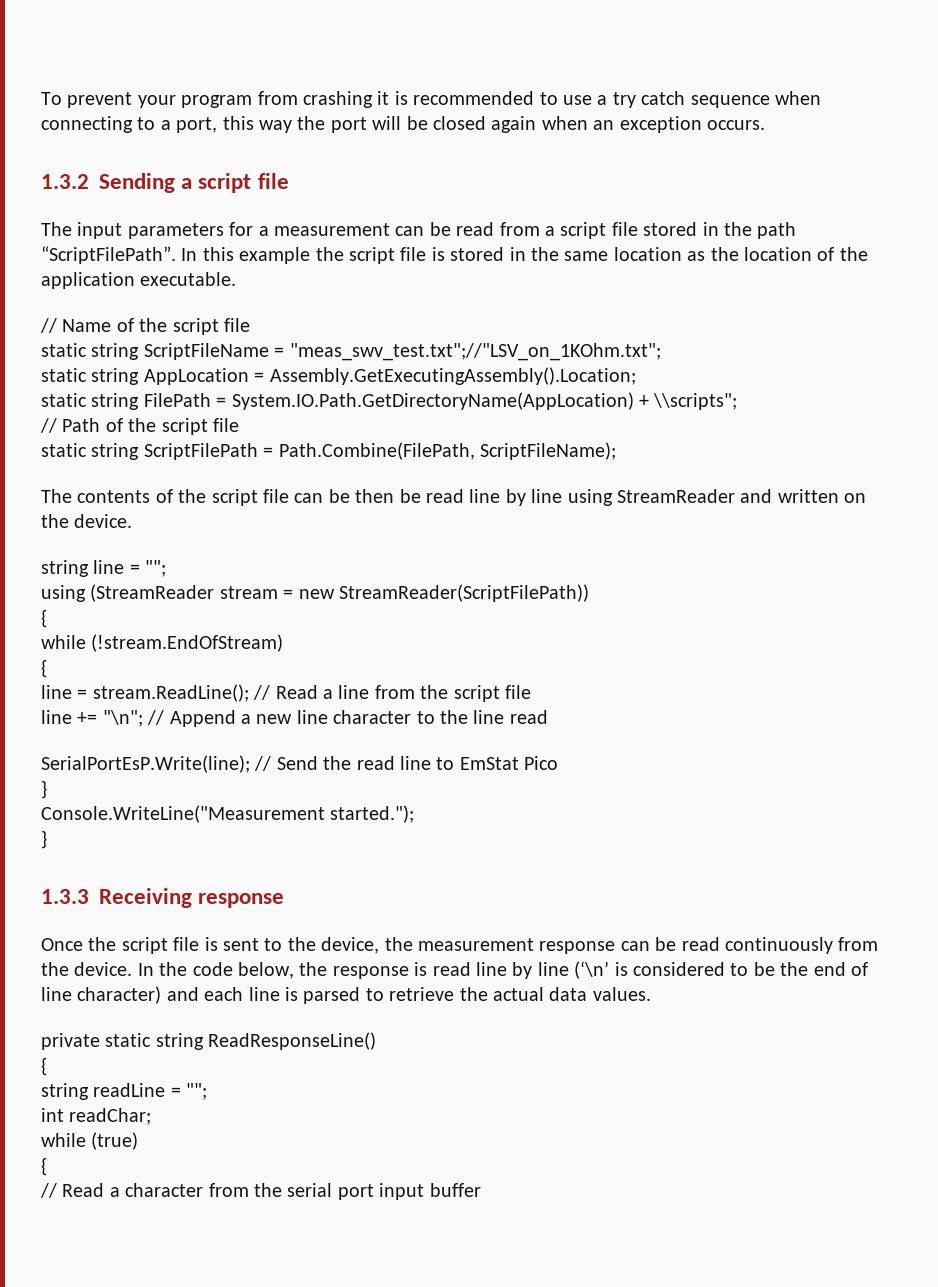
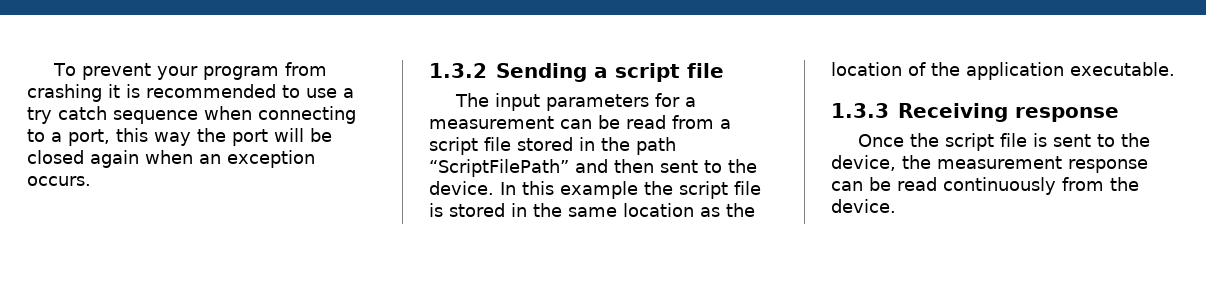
[41,246,176,264] “ScriptFilePath”. -> [429,159,757,177] [429,181,494,195] “ScriptFilePath” and then sent to the device.
[40,318,251,335] [41,343,661,361] [41,367,636,385] [41,392,738,410] [40,418,240,435] [41,442,616,460] [41,489,867,506] [41,514,133,528] [41,560,167,577] [41,584,589,602] [41,609,47,628] [41,634,284,652] [41,659,47,678] [41,684,531,702] [41,710,548,727] [41,755,559,773] [41,780,47,799] [41,805,415,823] [41,830,47,849] // // Name of the script file // static string ScriptFileName = "meas_swv_test.txt";//"LSV_on_1KOhm.txt"; // static string AppLocation = Assembly.GetExecutingAssembly().Location; // static string FilePath = System.IO.Path.GetDirectoryName(AppLocation) + \\scripts"; // // Path of the script file // static string ScriptFilePath = Path.Combine(FilePath, ScriptFileName); // The contents of the script file can be then be read line by line using StreamReader and written on the device. // string line = ""; // using (StreamReader stream = new StreamReader(ScriptFilePath)) // { // while (!stream.EndOfStream) // { // line = stream.ReadLine(); // Read a line from the script file // line += "\n"; // Append a new line character to the line read // SerialPortEsP.Write(line); // Send the read line to EmStat Pico // } // Console.WriteLine("Measurement started."); // } -> (1175, 69) none
[137,961,868,979] [41,986,651,1004] [41,1032,377,1050] [41,1057,47,1076] [41,1083,208,1100] [41,1108,152,1125] [41,1132,139,1150] [41,1157,47,1176] [40,1183,481,1200] In the code below, the response is read line by line (‘\n’ is considered to be the end of line character) and each line is parsed to retrieve the actual data values. // private static string ReadResponseLine() // { // string readLine = ""; // int readChar; // while (true) // { // // Read a character from the serial port input buffer -> (896, 206) none

